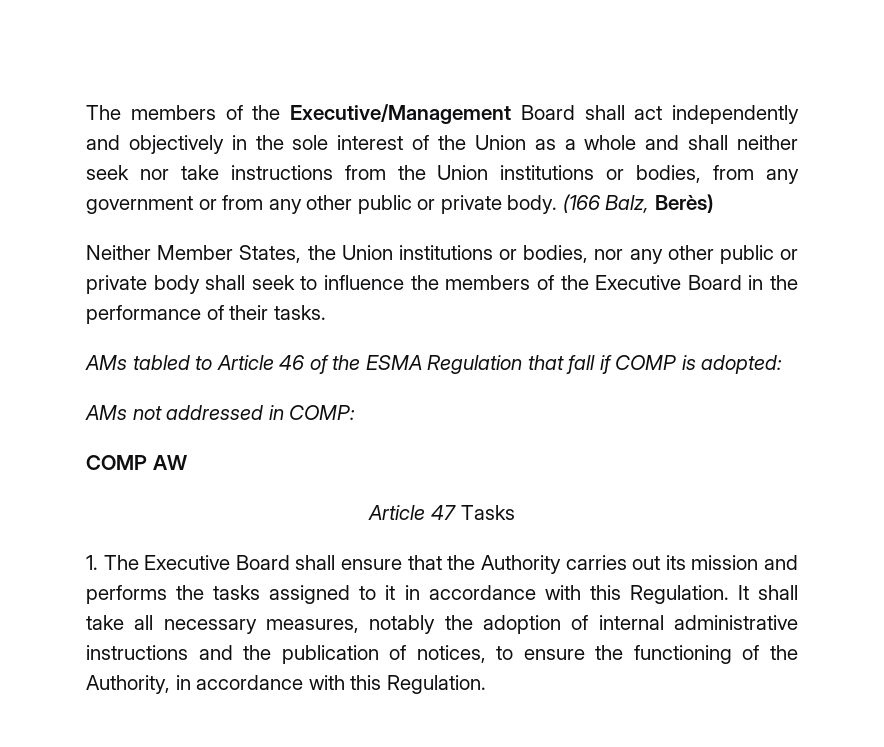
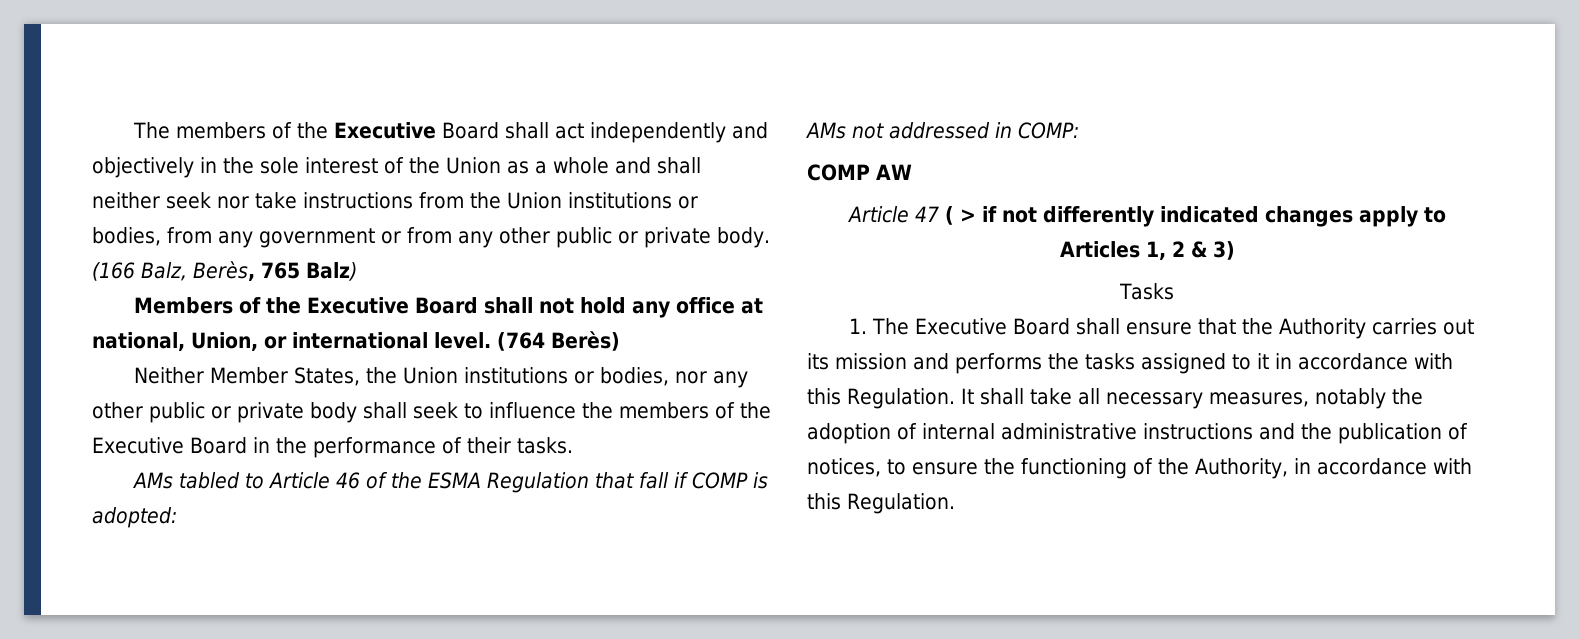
[290,104,511,124] Executive/Management -> [333,122,436,139] Executive
(650, 204) none -> [193,261,357,281] [133,297,763,318] [92,332,545,351] Berès, 765 Balz) // Members of the Executive Board shall not hold any office at national, Union, or international level. (764
(457, 512) none -> [944,206,1446,227] [1059,241,1235,260] ( > if not differently indicated changes apply to Articles 1, 2 & 3) //

